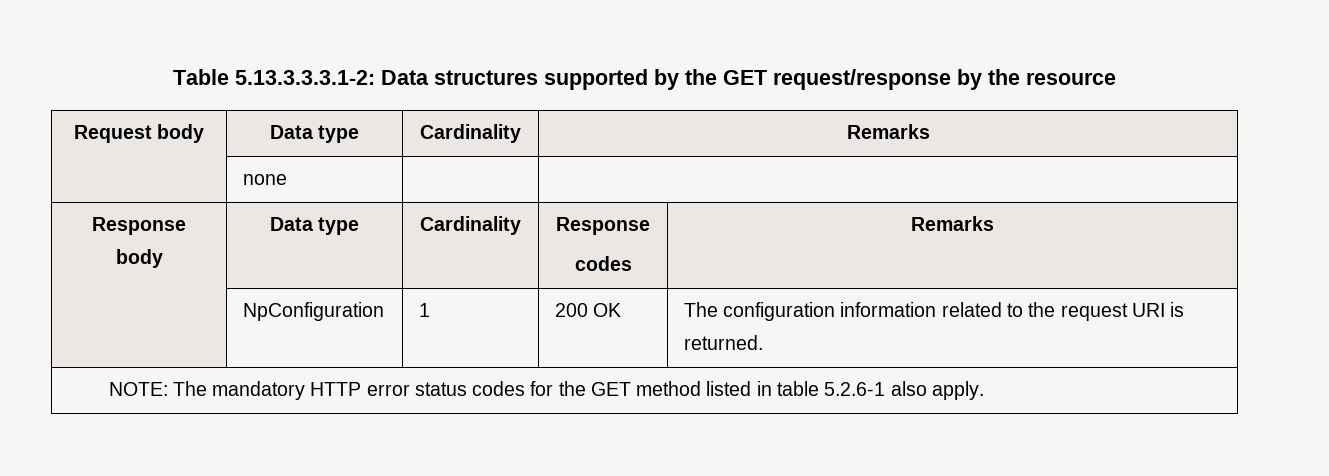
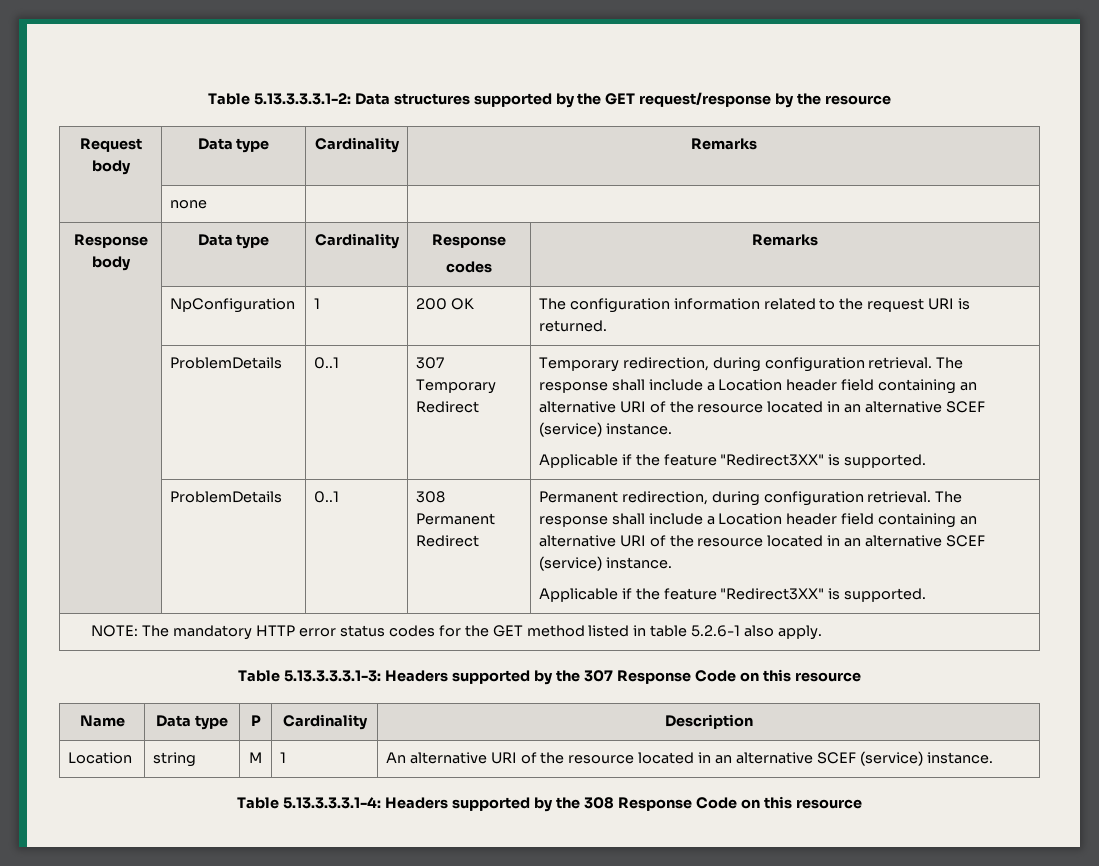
(763, 342) none -> [169,357,282,369] [313,357,339,369] [415,357,444,369] [415,379,496,394] [415,401,479,413] [538,357,964,372] [538,379,978,394] [538,401,986,413] [538,422,672,437] [538,454,927,468] [169,491,282,503] [313,491,339,503] [415,491,445,503] [415,513,495,525] [415,535,479,547] [538,491,963,506] [538,513,978,528] [538,535,986,547] [538,556,672,571] [538,588,927,602] // | ProblemDetails | 0..1 | 307 Temporary Redirect | Temporary redirection, during configuration retrieval. The response shall include a Location header field containing an alternative URI of the resource located in an alternative SCEF (service) instance. // Applicable if the feature "Redirect3XX" is supported. // | ProblemDetails | 0..1 | 308 Permanent Redirect | Permanent redirection, during configuration retrieval. The response shall include a Location header field containing an alternative URI of the resource located in an alternative SCEF (service) instance. // Applicable if the feature "Redirect3XX" is supported.
(984, 390) none -> [238,669,861,685] [79,715,125,727] [156,715,228,730] [250,715,261,726] [282,714,368,730] [664,714,753,729] [67,752,132,764] [152,752,196,767] [249,752,262,763] [279,752,286,763] [385,751,993,766] [237,796,862,812] // Table 5.13.3.3.3.1-3: Headers supported by the 307 Response Code on this resource // Name | Data type | P | Cardinality | Description // Location | string | M | 1 | An alternative URI of the resource located in an alternative SCEF (service) instance. // Table 5.13.3.3.3.1-4: Headers supported by the 308 Response Code on this resource

